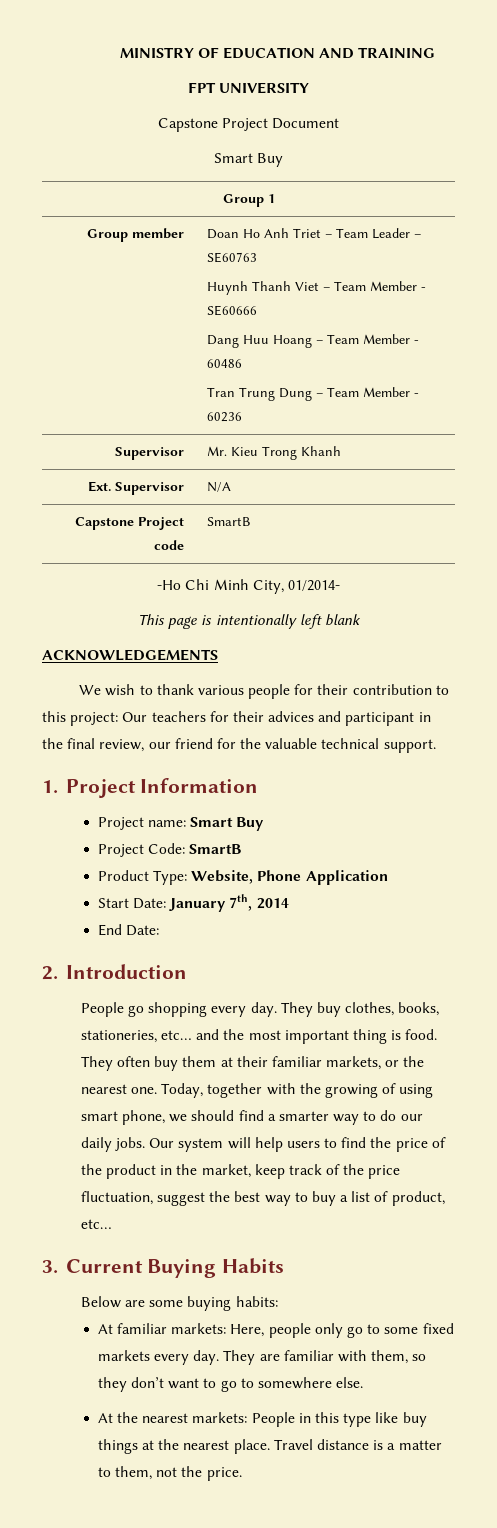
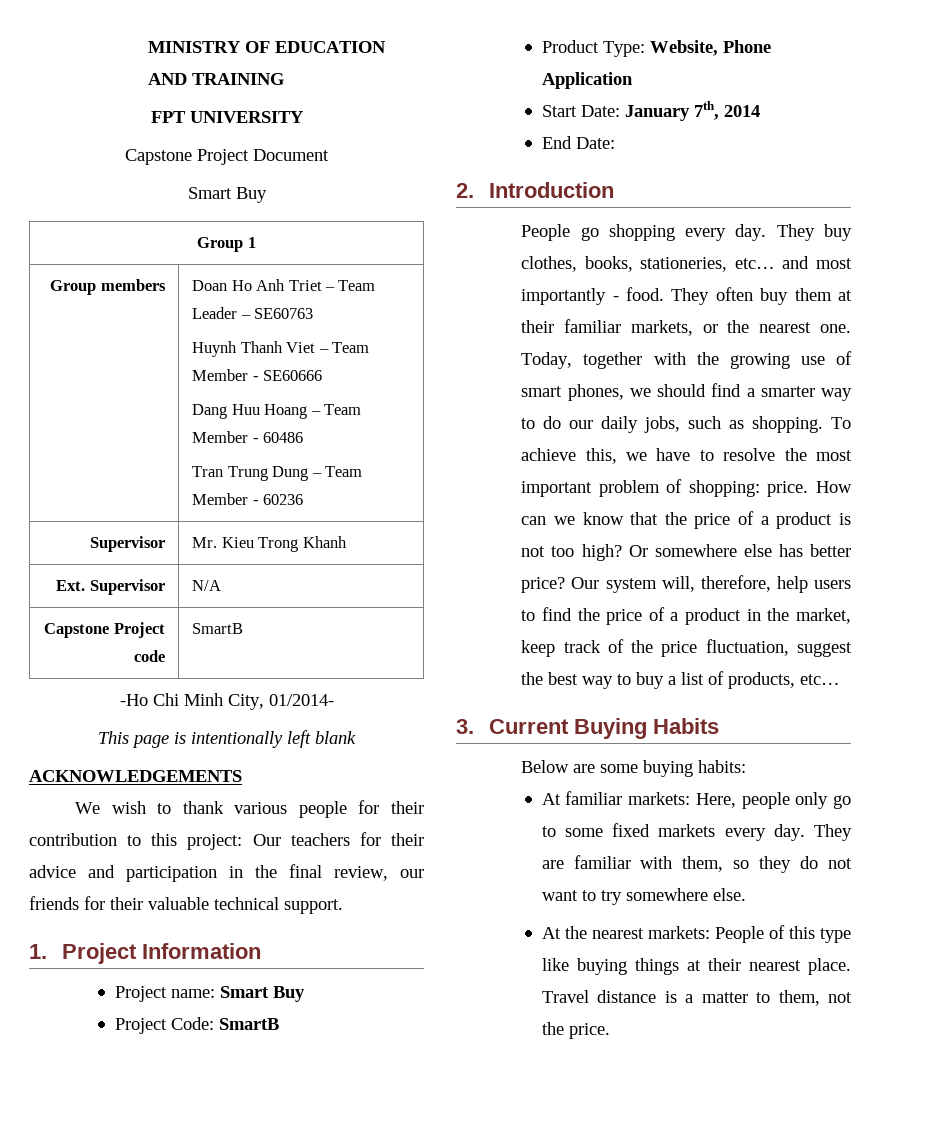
[131,228,184,239] member -> [100,279,166,291] members
[268,711,415,726] advices and participant -> [29,865,217,882] advice and participation
[174,738,262,749] friend for the -> [29,896,143,910] friends for their
[223,1029,402,1044] the most important thing is -> [815,258,852,269] [521,288,619,305] most importantly -
[382,1083,434,1098] [80,1110,166,1125] of using smart phone, -> [800,351,852,365] [521,384,624,401] use of smart phones,
[115,1137,251,1152] jobs. Our system will -> [644,416,852,433] [521,448,852,464] [521,479,852,497] [521,511,851,529] [521,544,851,561] [521,575,771,593] jobs, such as shopping. To achieve this, we have to resolve the most important problem of shopping: price. How can we know that the price of a product is not too high? Or somewhere else has better price? Our system will, therefore,
[80,1164,102,1175] the -> [670,612,679,621] a
[391,1191,445,1206] product, -> [728,672,796,689] products,
[131,1377,254,1392] don’t want to go to -> [800,856,852,869] [541,890,622,905] do not want to try
[298,1413,311,1423] in -> [768,925,785,939] of
[402,1412,427,1427] buy -> [576,958,627,975] buying
[158,1439,180,1450] the -> [707,958,741,971] their

